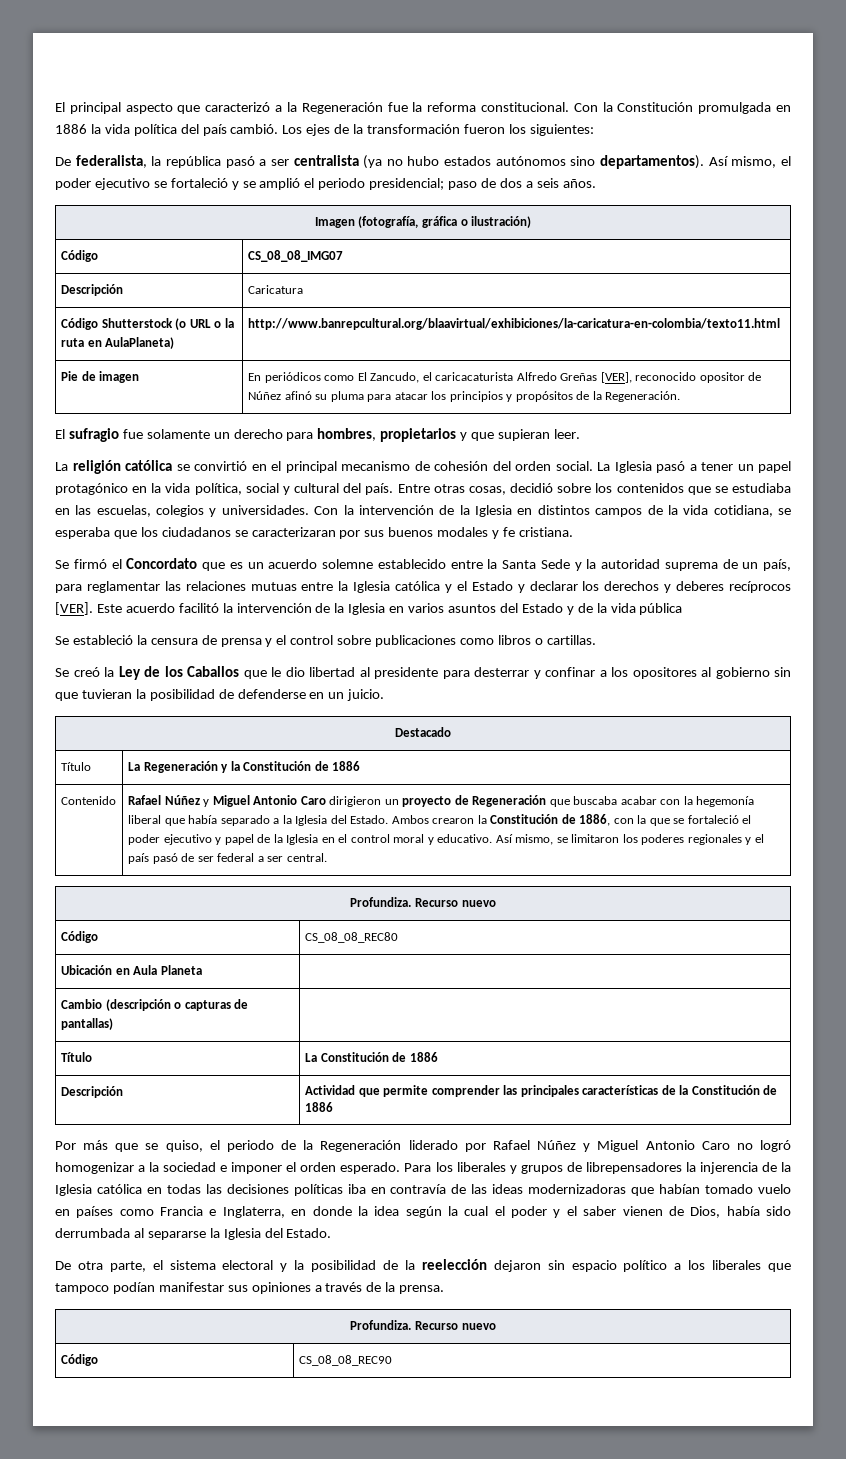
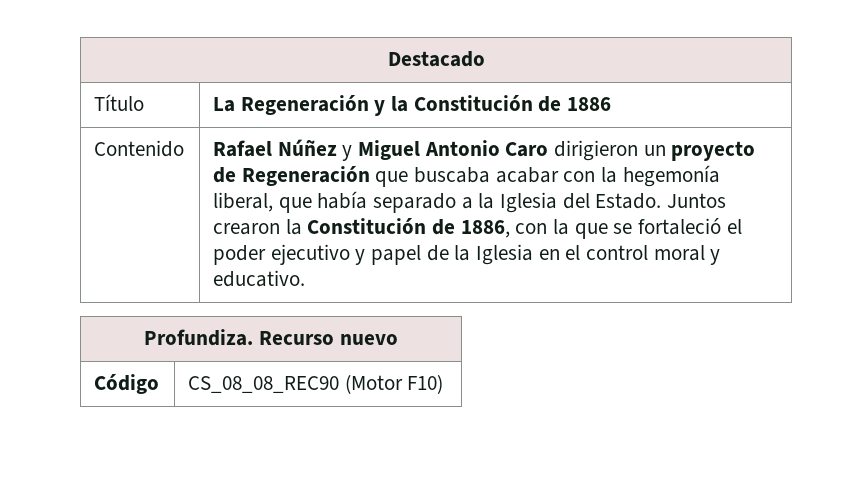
[55,102,791,114] [55,124,594,136] [55,155,791,169] [55,178,596,190] [314,216,532,228] [60,250,98,262] [247,250,343,262] [60,284,123,296] [247,285,303,294] [60,318,234,330] [60,337,175,349] [247,318,780,330] [60,371,140,383] [247,372,762,383] [247,391,681,402] [55,428,580,442] [55,460,791,474] [55,483,791,495] [55,505,791,517] [55,527,573,539] [55,558,791,571] [55,581,792,593] [55,602,683,615] [55,635,596,647] [55,666,791,680] [55,689,385,701] El principal aspecto que caracterizó a la Regeneración fue la reforma constitucional. Con la Constitución promulgada en 1886 la vida política del país cambió. Los ejes de la transformación fueron los siguientes: // De federalista, la república pasó a ser centralista (ya no hubo estados autónomos sino departamentos). Así mismo, el poder ejecutivo se fortaleció y se amplió el periodo presidencial; paso de dos a seis años. // Imagen (fotografía, gráfica o ilustración) // Código | CS_08_08_IMG07 // Descripción | Caricatura // Código Shutterstock (o URL o la ruta en AulaPlaneta) | http://www.banrepcultural.org/blaavirtual/exhibiciones/la-caricatura-en-colombia/texto11.html // Pie de imagen | En periódicos como El Zancudo, el caricacaturista Alfredo Greñas [VER], reconocido opositor de Núñez afinó su pluma para atacar los principios y propósitos de la Regeneración. // El sufragio fue solamente un derecho para hombres, propietarios y que supieran leer. // La religión católica se convirtió en el principal mecanismo de cohesión del orden social. La Iglesia pasó a tener un papel protagónico en la vida política, social y cultural del país. Entre otras cosas, decidió sobre los contenidos que se estudiaba en las escuelas, colegios y universidades. Con la intervención de la Iglesia en distintos campos de la vida cotidiana, se esperaba que los ciudadanos se caracterizaran por sus buenos modales y fe cristiana. // Se firmó el Concordato que es un acuerdo solemne establecido entre la Santa Sede y la autoridad suprema de un país, para reglamentar las relaciones mutuas entre la Iglesia católica y el Estado y declarar los derechos y deberes recíprocos [VER]. Este acuerdo facilitó la intervención de la Iglesia en varios asuntos del Estado y de la vida pública // Se estableció la censura de prensa y el control sobre publicaciones como libros o cartillas. // Se creó la Ley de los Caballos que le dio libertad al presidente para desterrar y confinar a los opositores al gobierno sin que tuvieran la posibilidad de defenderse en un juicio. // -> (387, 59) none
[127,815,161,824] liberal -> [213,192,274,212] liberal,
[391,815,429,824] Ambos -> [667,193,727,208] Juntos
[495,834,764,845] [127,853,327,864] [350,897,496,907] [60,931,98,943] [304,932,398,943] [60,965,202,975] [60,999,249,1011] [60,1018,113,1030] [60,1052,92,1062] [304,1052,438,1062] [60,1086,123,1098] [304,1085,778,1097] [304,1102,333,1112] [55,1140,791,1152] [55,1162,791,1174] [55,1184,792,1196] [55,1206,792,1218] [55,1228,332,1240] [55,1259,792,1272] [55,1282,445,1294] Así mismo, se limitaron los poderes regionales y el país pasó de ser federal a ser central. // Profundiza. Recurso nuevo // Código | CS_08_08_REC80 // Ubicación en Aula Planeta | // Cambio (descripción o capturas de pantallas) | // Título | La Constitución de 1886 // Descripción | Actividad que permite comprender las principales características de la Constitución de 1886 // Por más que se quiso, el periodo de la Regeneración liderado por Rafael Núñez y Miguel Antonio Caro no logró homogenizar a la sociedad e imponer el orden esperado. Para los liberales y grupos de librepensadores la injerencia de la Iglesia católica en todas las decisiones políticas iba en contravía de las ideas modernizadoras que habían tomado vuelo en países como Francia e Inglaterra, en donde la idea según la cual el poder y el saber vienen de Dios, había sido derrumbada al separarse la Iglesia del Estado. // De otra parte, el sistema electoral y la posibilidad de la reelección dejaron sin espacio político a los liberales que tampoco podían manifestar sus opiniones a través de la prensa. -> (306, 278) none
(392, 1360) none -> [344,374,444,394] (Motor F10)

